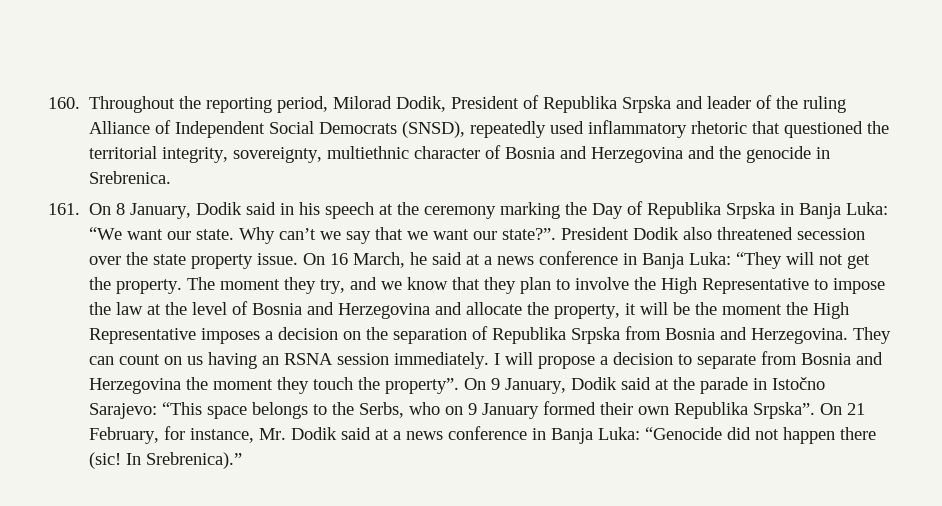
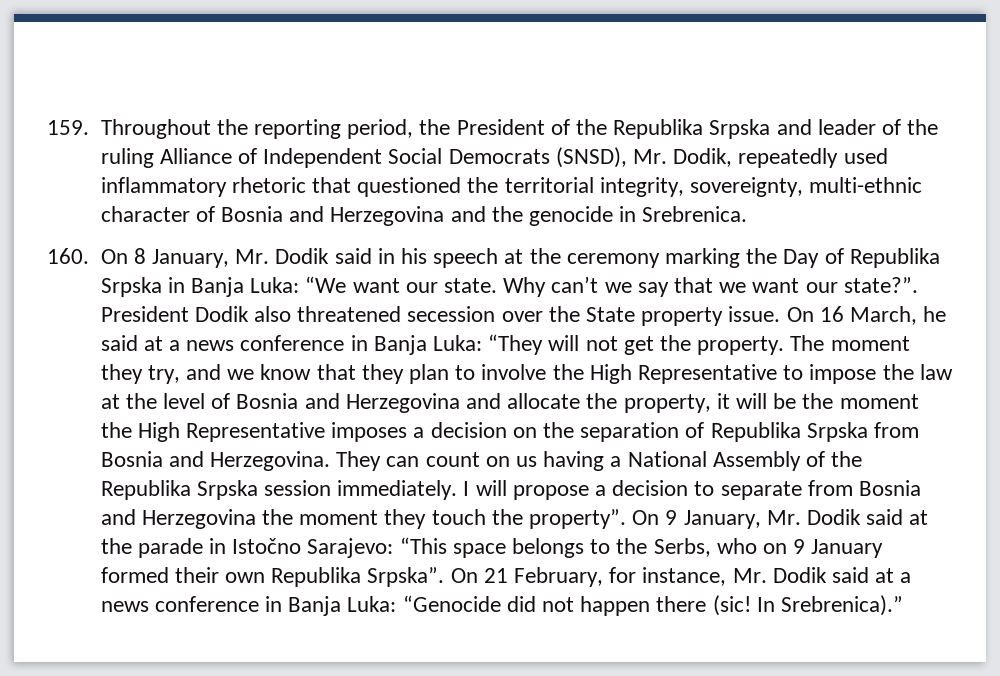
[48,97,80,109] 160. -> [47,120,89,135] 159.
[333,96,447,112] Milorad Dodik, -> [419,119,451,135] the
(540, 102) none -> [575,119,607,135] the
(466, 129) none -> [632,148,733,167] Mr. Dodik,
[327,146,410,159] multiethnic -> [809,177,923,193] multi-ethnic
[48,203,80,215] 161. -> [47,248,89,264] 160.
(192, 211) none -> [235,249,270,264] Mr.
[153,254,187,265] state -> [585,307,635,322] State
[262,353,334,365] an RSNA -> [610,451,863,471] [100,480,258,500] a National Assembly of the Republika Srpska
(567, 386) none -> [766,510,801,525] Mr.

